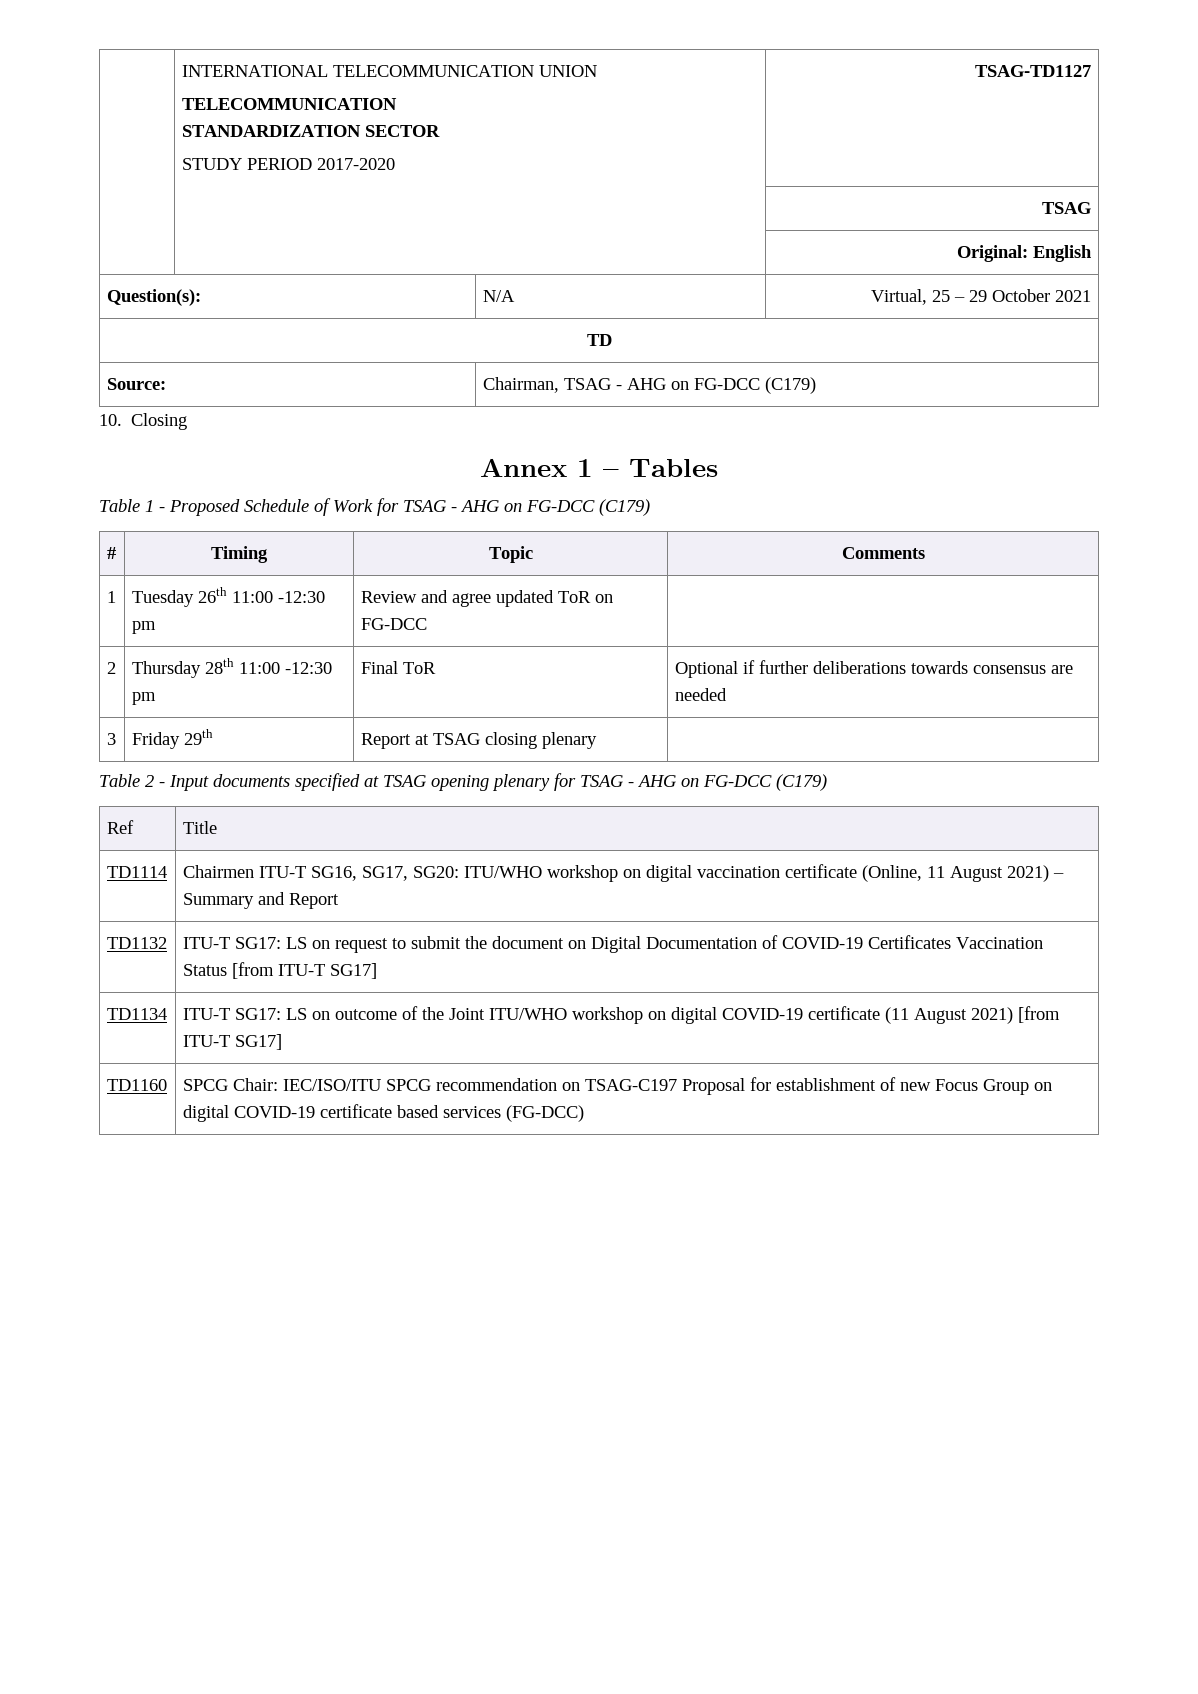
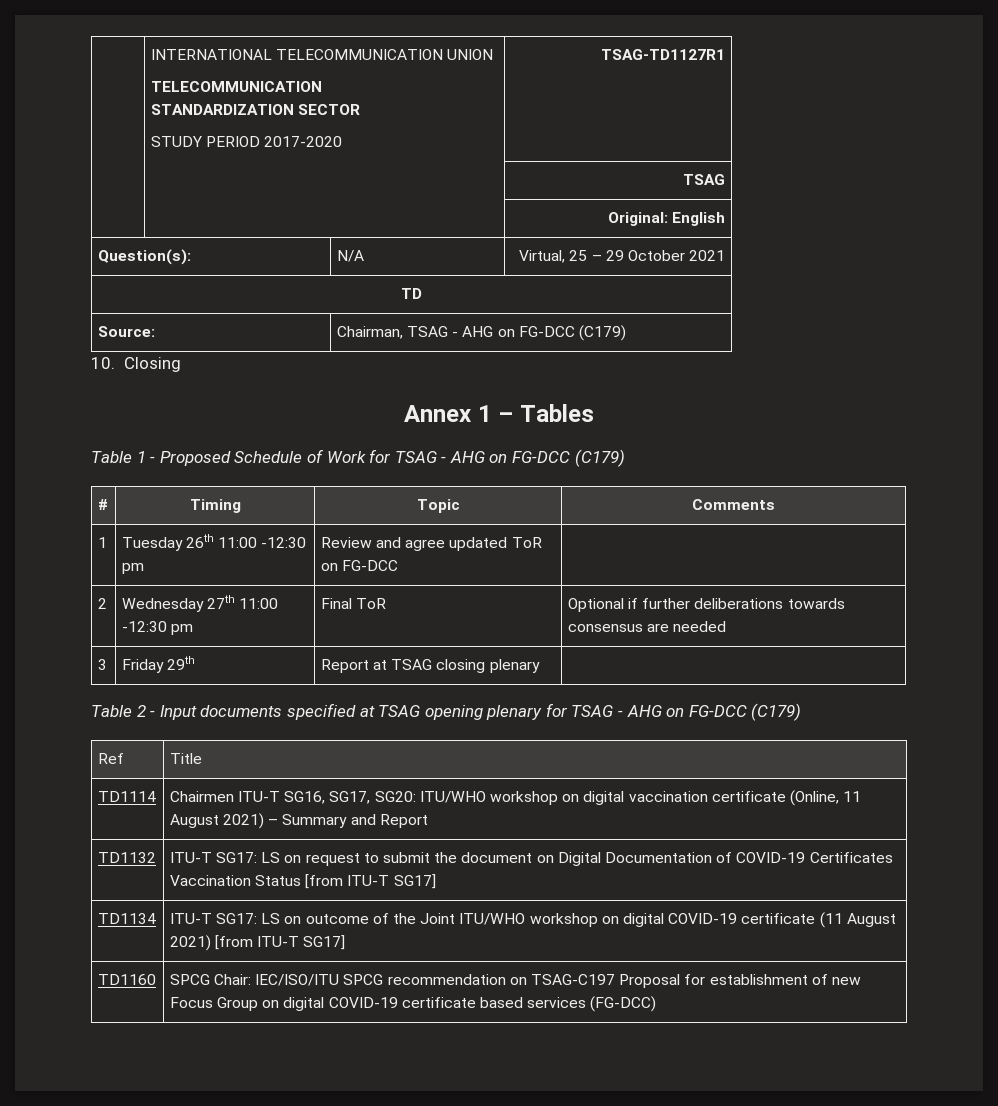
[975,65,1092,77] TSAG-TD1127 -> [601,49,726,60] TSAG-TD1127R1
[131,658,234,678] Thursday 28th -> [121,595,236,612] Wednesday 27th

